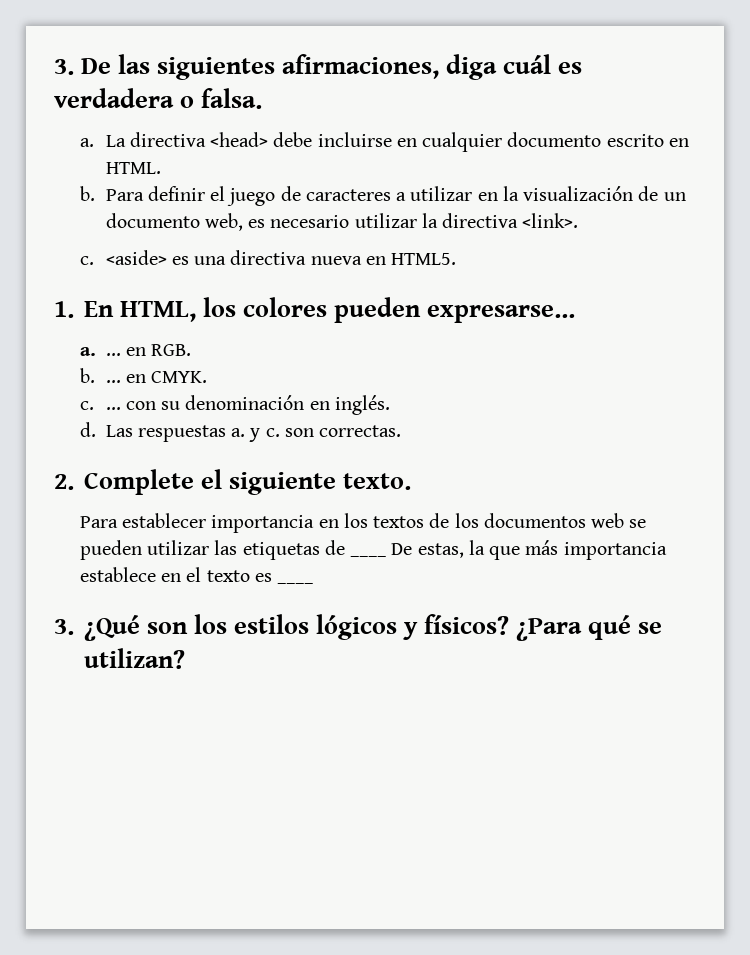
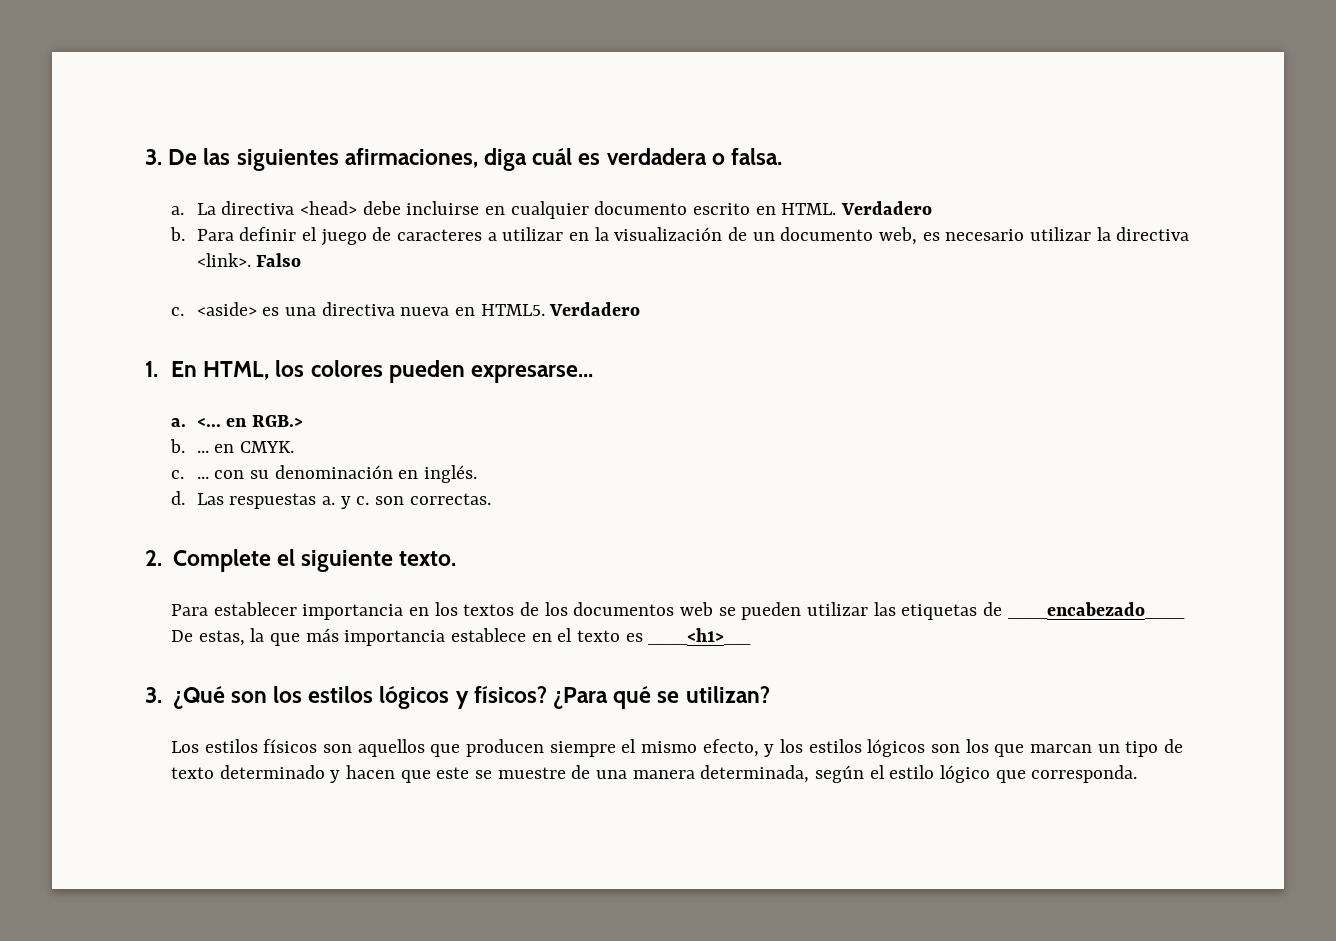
(161, 168) none -> [841,201,933,215] Verdadero
(579, 220) none -> [256,253,302,267] Falso
(457, 259) none -> [549,302,641,316] Verdadero
[105,344,192,356] ... en RGB. -> [196,415,304,427] <... en RGB.>
[350,555,387,557] ____ -> [1007,602,1185,619] ___encabezado___
[277,582,314,584] ____ -> [648,628,752,645] ___<h1>__
(185, 658) none -> [170,739,1183,757] [170,765,1138,783] // Los estilos físicos son aquellos que producen siempre el mismo efecto, y los estilos lógicos son los que marcan un tipo de texto determinado y hacen que este se muestre de una manera determinada, según el estilo lógico que corresponda.

